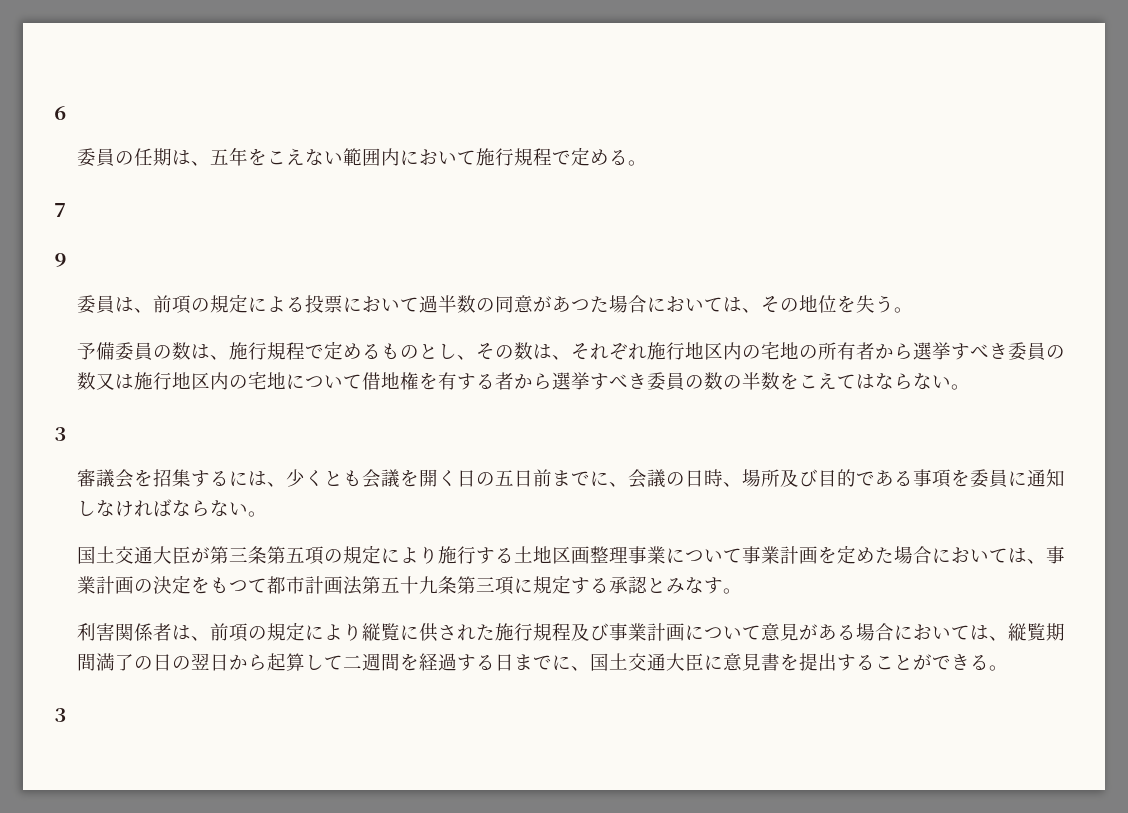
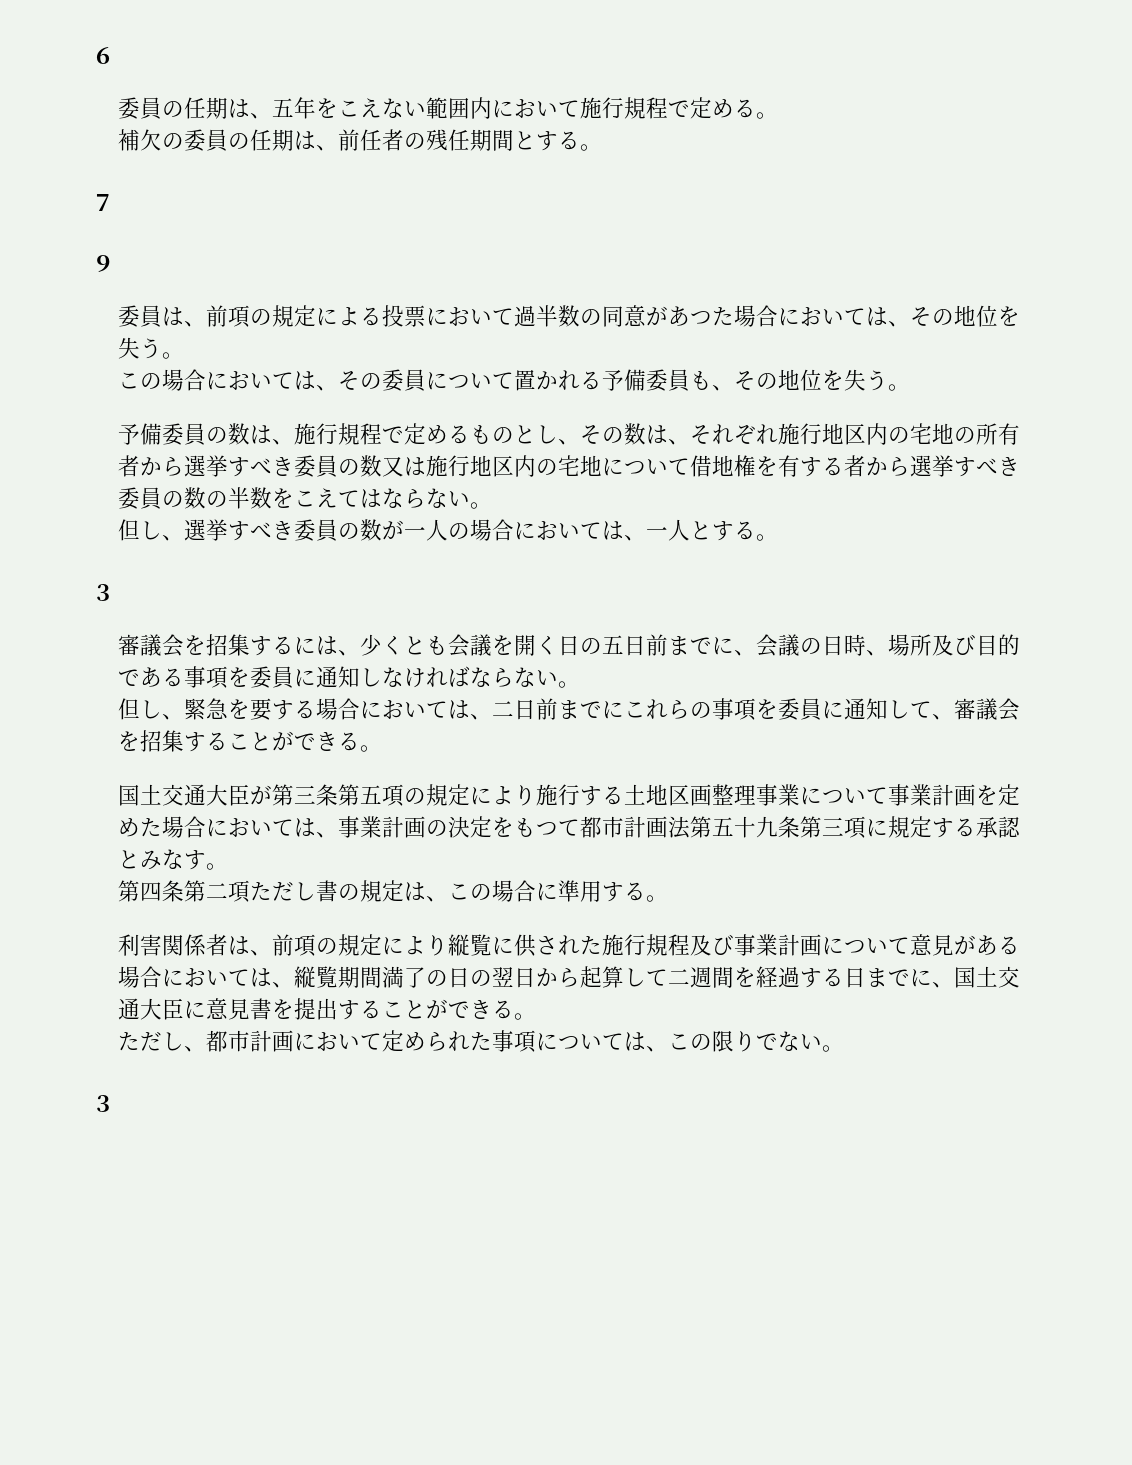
(647, 163) none -> [117,129,602,152] // 補欠の委員の任期は、前任者の残任期間とする。
(913, 310) none -> [117,369,910,392] // この場合においては、その委員について置かれる予備委員も、その地位を失う。
(970, 387) none -> [117,519,778,542] // 但し、選挙すべき委員の数が一人の場合においては、一人とする。
(267, 514) none -> [117,698,1020,721] [117,730,382,752] // 但し、緊急を要する場合においては、二日前までにこれらの事項を委員に通知して、審議会を招集することができる。
(742, 591) none -> [117,880,668,903] // 第四条第二項ただし書の規定は、この場合に準用する。
(1008, 668) none -> [117,1030,844,1053] // ただし、都市計画において定められた事項については、この限りでない。

